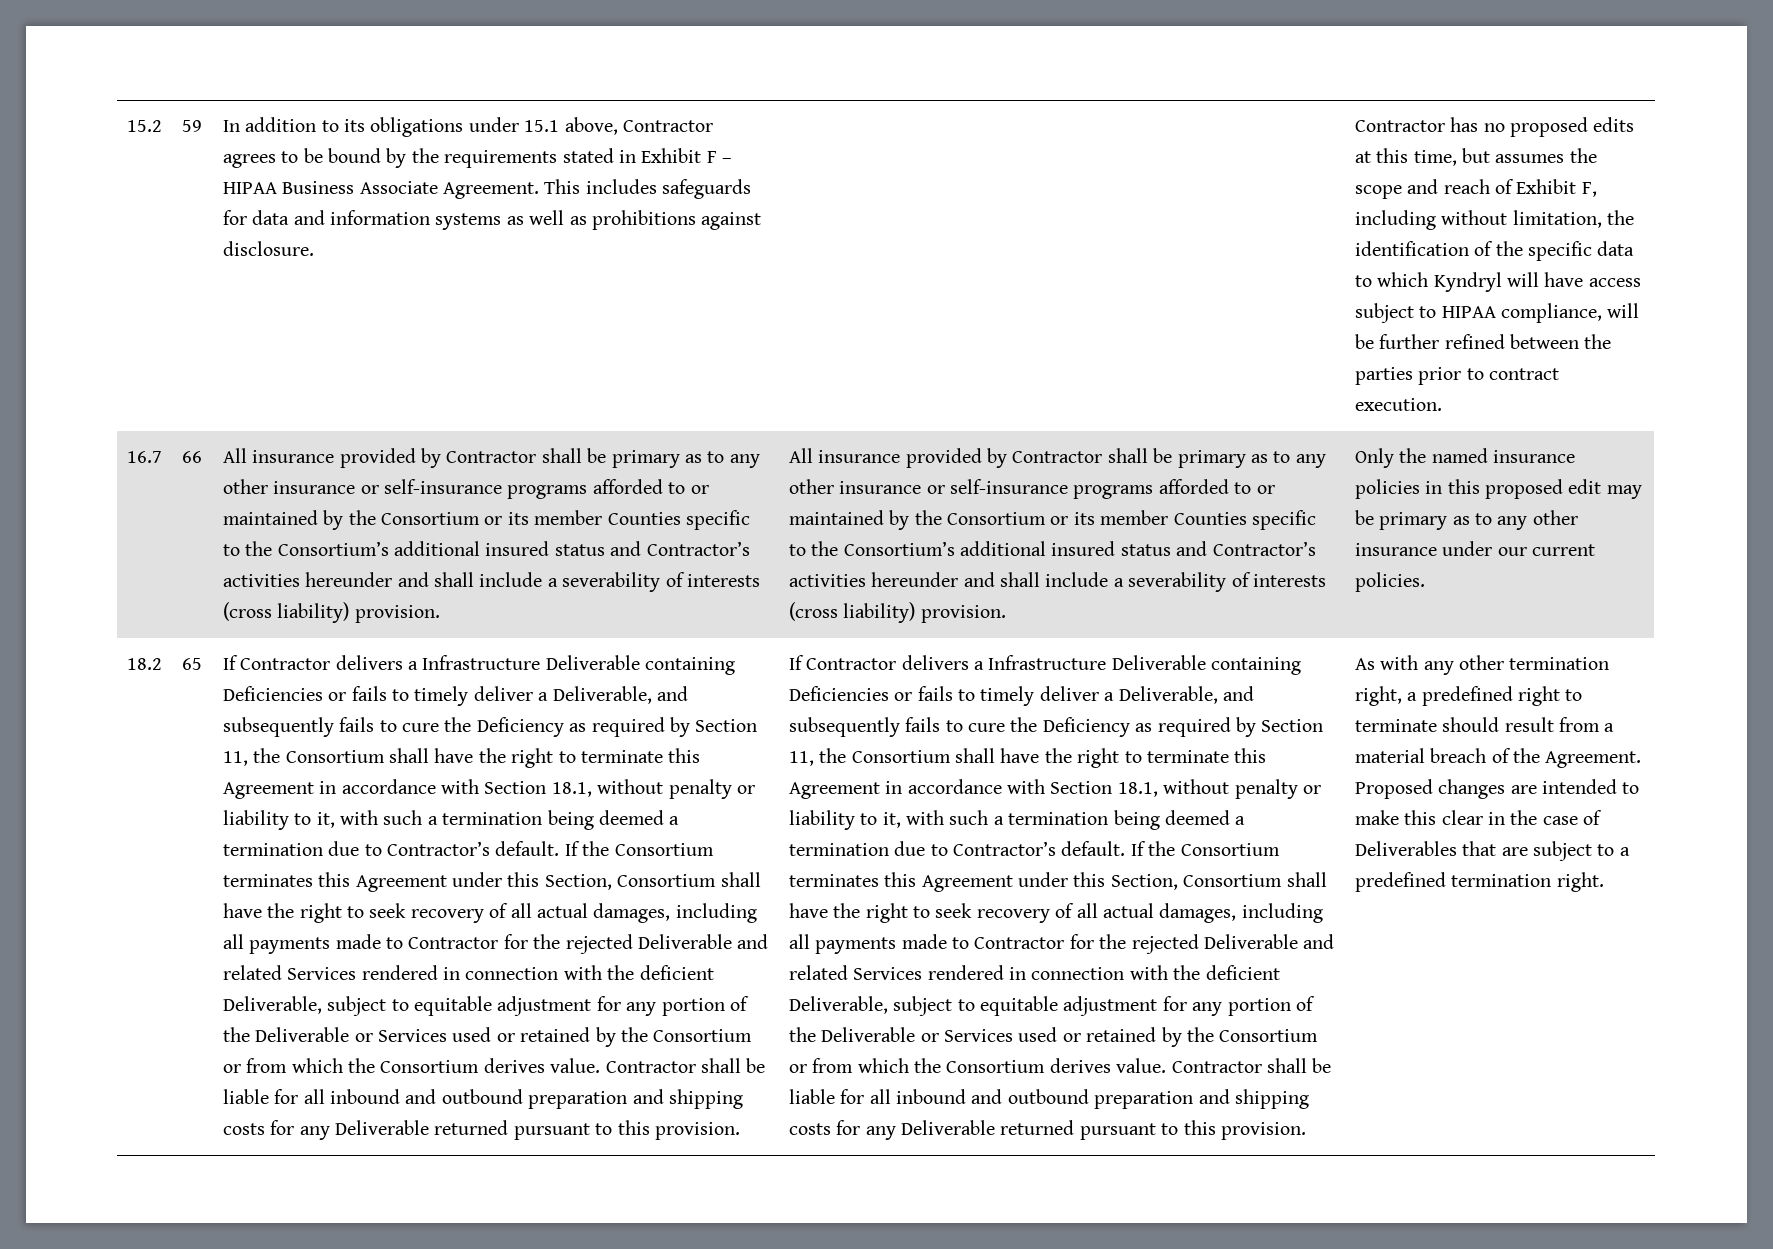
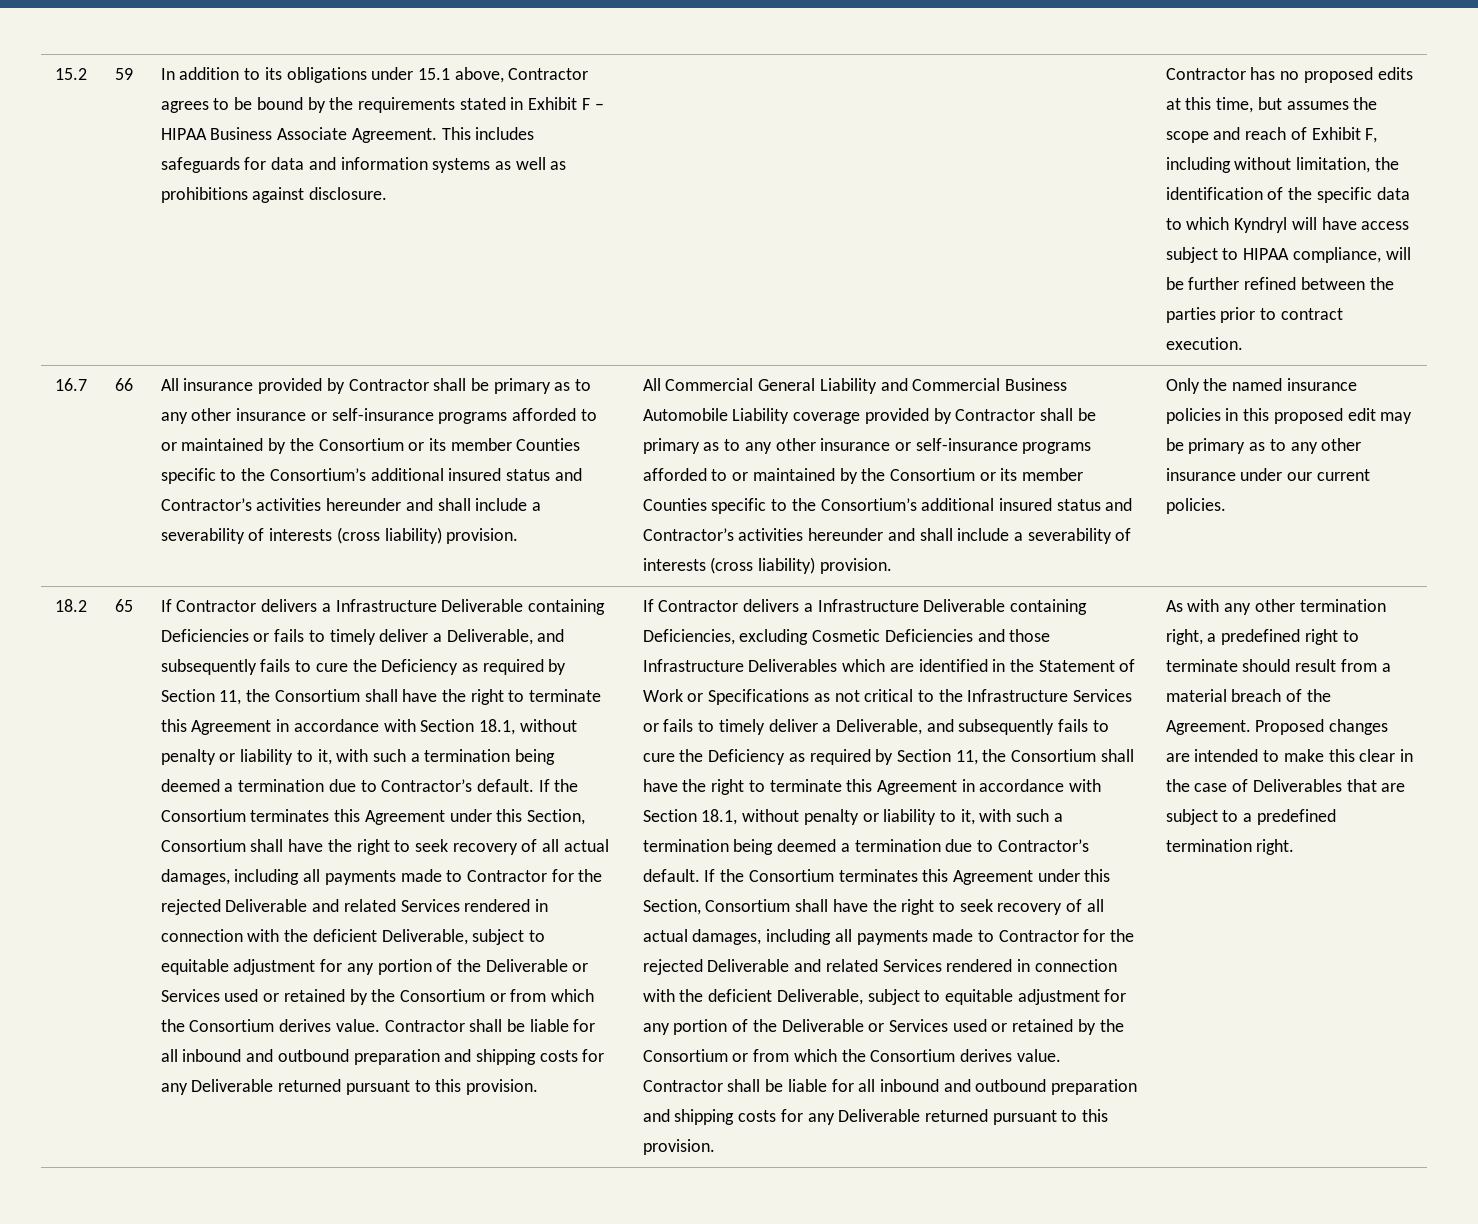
[818,450,901,463] insurance -> [665,378,1067,394] [642,408,861,424] Commercial General Liability and Commercial Business Automobile Liability coverage
[788,686,889,701] Deficiencies -> [642,629,1051,645] [642,659,1136,672] [642,689,1133,705] Deficiencies, excluding Cosmetic Deficiencies and those Infrastructure Deliverables which are identified in the Statement of Work or Specifications as not critical to the Infrastructure Services

